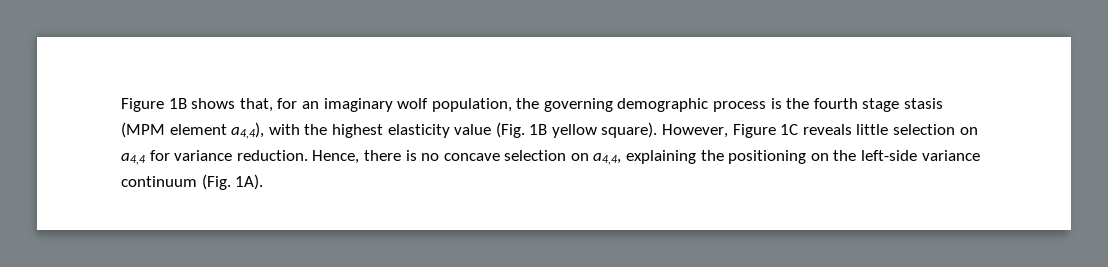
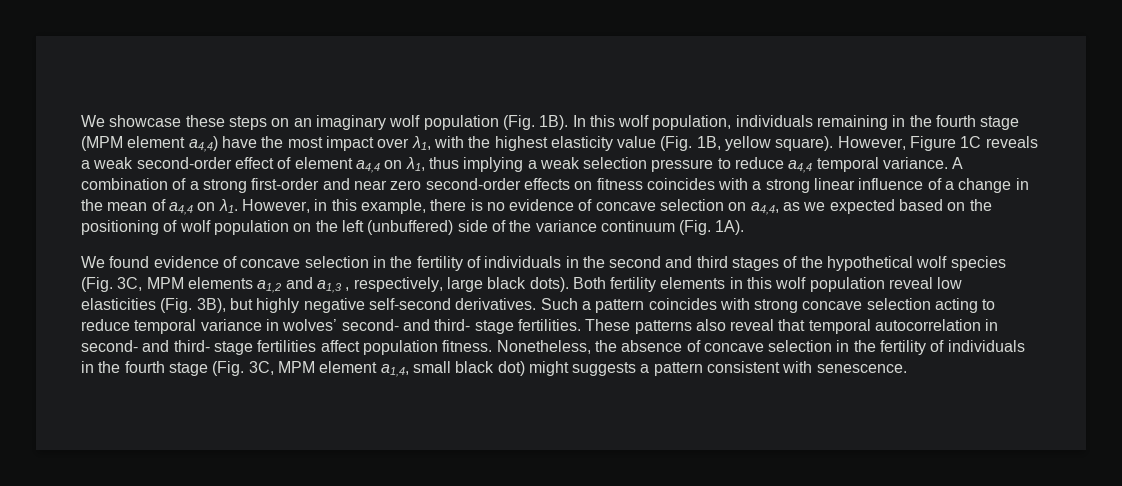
[121,98,944,112] Figure 1B shows that, for an imaginary wolf population, the governing demographic process is the fourth stage stasis -> [81,115,1020,130] We showcase these steps on an imaginary wolf population (Fig. 1B). In this wolf population, individuals remaining in the fourth stage
[231,122,265,139] a4,4), -> [188,136,431,152] a4,4) have the most impact over λ1,
[529,124,548,135] 1B -> [696,136,721,150] 1B,
[856,124,978,135] [121,150,360,165] little selection on a4,4 for variance reduction. Hence, -> [81,157,964,173] [81,178,1029,193] [81,199,426,215] a weak second-order effect of element a4,4 on λ1, thus implying a weak selection pressure to reduce a4,4 temporal variance. A combination of a strong first-order and near zero second-order effects on fitness coincides with a strong linear influence of a change in the mean of a4,4 on λ1. However, in this example,
(440, 157) none -> [509,199,593,211] evidence of
[626,150,980,164] [121,174,264,190] explaining the positioning on the left-side variance continuum (Fig. 1A). -> [783,199,992,214] [81,220,745,235] [81,256,1006,271] [81,277,963,293] [81,298,996,313] [81,319,999,334] [81,340,1025,355] [81,361,907,377] as we expected based on the positioning of wolf population on the left (unbuffered) side of the variance continuum (Fig. 1A). // We found evidence of concave selection in the fertility of individuals in the second and third stages of the hypothetical wolf species (Fig. 3C, MPM elements a1,2 and a1,3 , respectively, large black dots). Both fertility elements in this wolf population reveal low elasticities (Fig. 3B), but highly negative self-second derivatives. Such a pattern coincides with strong concave selection acting to reduce temporal variance in wolves’ second- and third- stage fertilities. These patterns also reveal that temporal autocorrelation in second- and third- stage fertilities affect population fitness. Nonetheless, the absence of concave selection in the fertility of individuals in the fourth stage (Fig. 3C, MPM element a1,4, small black dot) might suggests a pattern consistent with senescence.

